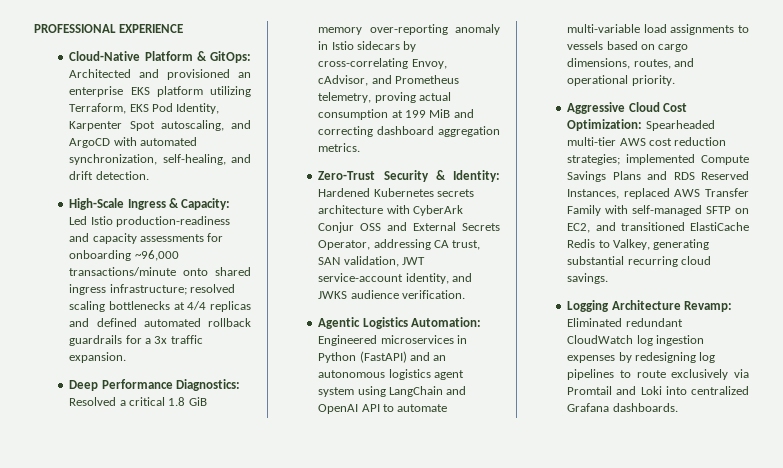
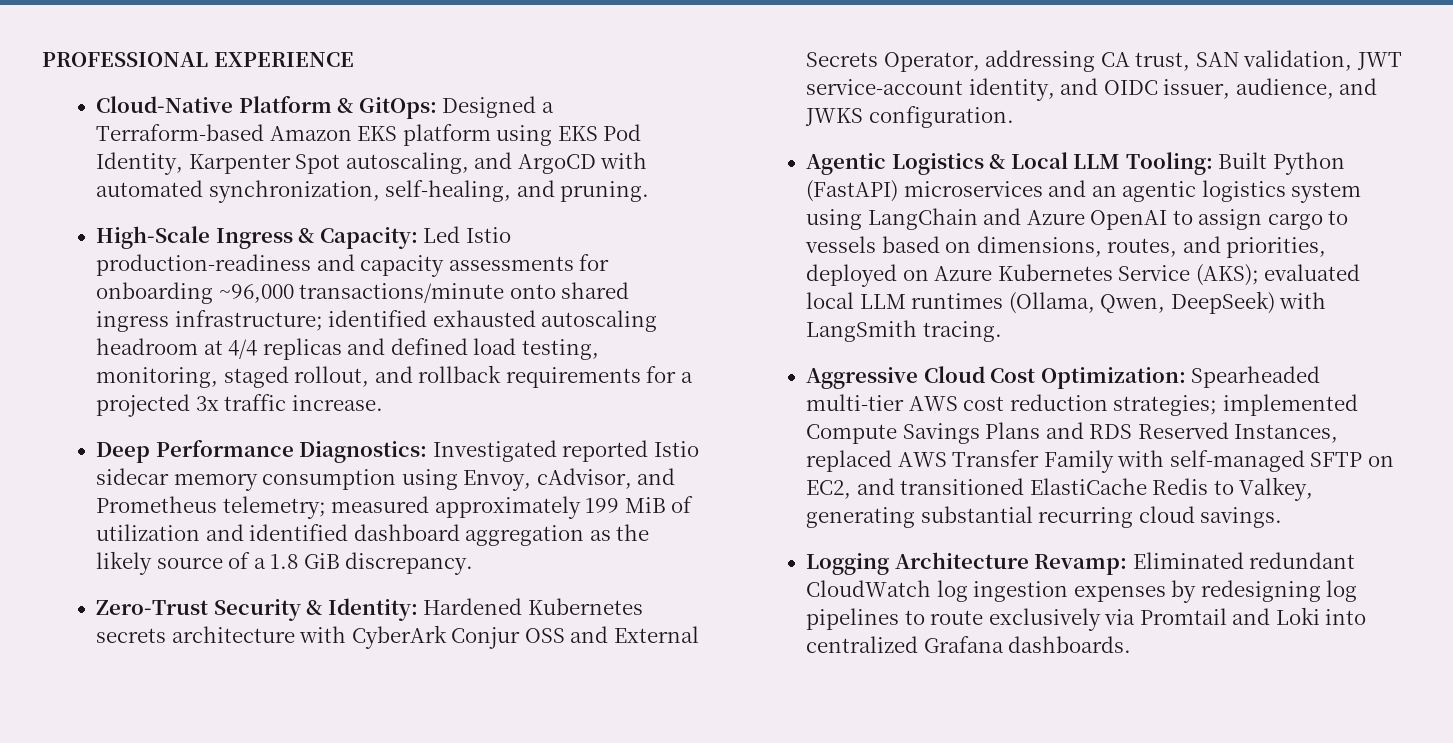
[69,69,251,80] [69,86,251,97] [69,103,127,114] Architected and provisioned an enterprise EKS platform utilizing Terraform, -> [442,96,554,118] [96,124,553,146] Designed a Terraform-based Amazon EKS platform using
[69,171,149,180] drift detection. -> [560,181,650,202] pruning.
[190,284,236,293] [69,301,170,312] resolved scaling bottlenecks -> [328,310,658,332] [96,338,199,355] identified exhausted autoscaling headroom
[143,318,251,327] [69,335,123,346] automated rollback guardrails -> [473,338,599,360] [96,365,641,388] load testing, monitoring, staged rollout, and rollback requirements
(152, 341) none -> [96,394,191,417] projected
[69,352,127,363] expansion. -> [291,395,383,411] increase.
[69,397,207,406] [318,24,500,35] [318,41,417,52] [318,58,447,69] [318,75,460,86] [318,92,452,103] [318,109,474,120] [318,126,500,137] [318,143,361,152] Resolved a critical 1.8 GiB memory over-reporting anomaly in Istio sidecars by cross-correlating Envoy, cAdvisor, and Prometheus telemetry, proving actual consumption at 199 MiB and correcting dashboard aggregation metrics. -> [432,440,699,462] [96,468,676,491] [96,496,694,519] [96,524,650,546] [96,551,474,575] Investigated reported Istio sidecar memory consumption using Envoy, cAdvisor, and Prometheus telemetry; measured approximately 199 MiB of utilization and identified dashboard aggregation as the likely source of a 1.8 GiB discrepancy.
[318,290,466,299] [318,317,482,329] [318,335,468,346] JWKS audience verification. // Agentic Logistics Automation: Engineered microservices in -> [1103,78,1378,99] [805,106,1014,128] [806,152,1268,175] OIDC issuer, audience, and JWKS configuration. // Agentic Logistics & Local LLM Tooling: Built
(407, 357) none -> [903,181,1043,197] microservices
[318,369,465,380] autonomous logistics agent -> [1122,180,1286,202] agentic logistics
[318,404,448,414] [567,24,735,35] OpenAI API to automate multi-variable load assignments -> [1026,209,1323,230] Azure OpenAI to assign cargo
[658,44,689,52] cargo -> (972, 247) none
[567,75,675,86] operational priority. -> [1226,237,1327,258] [806,264,1361,287] [806,291,1327,314] [806,320,1002,342] priorities, deployed on Azure Kubernetes Service (AKS); evaluated local LLM runtimes (Ollama, Qwen, DeepSeek) with LangSmith tracing.

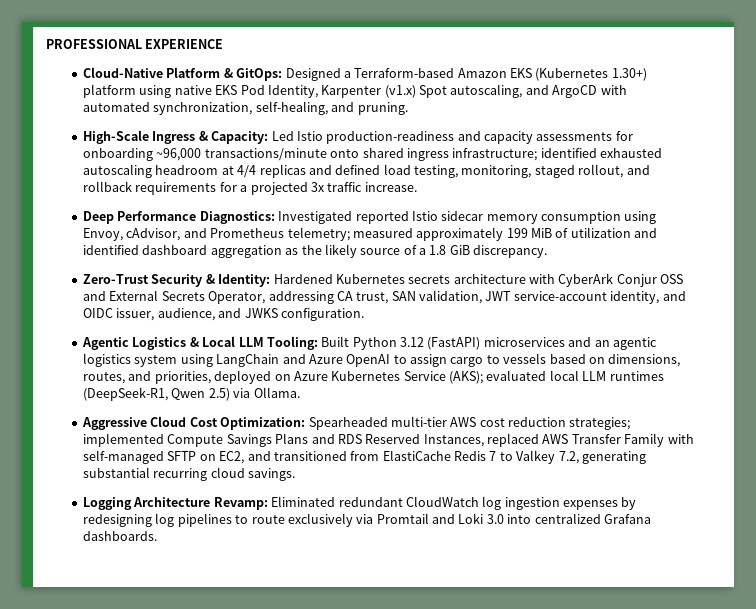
(398, 133) none -> [535,68,647,81] (Kubernetes 1.30+)
(553, 135) none -> [174,85,212,95] native
(291, 164) none -> [384,85,416,98] (v1.x)
(1345, 163) none -> [400,337,425,347] 3.12
[1008,291,1327,314] [806,320,1002,342] (Ollama, Qwen, DeepSeek) with LangSmith tracing. -> [83,387,300,401] (DeepSeek-R1, Qwen 2.5) via Ollama.
(1025, 486) none -> [350,451,380,461] from
[1213,477,1314,501] to Valkey, -> [489,450,579,464] 7 to Valkey 7.2,
(1320, 616) none -> [486,514,504,524] 3.0

